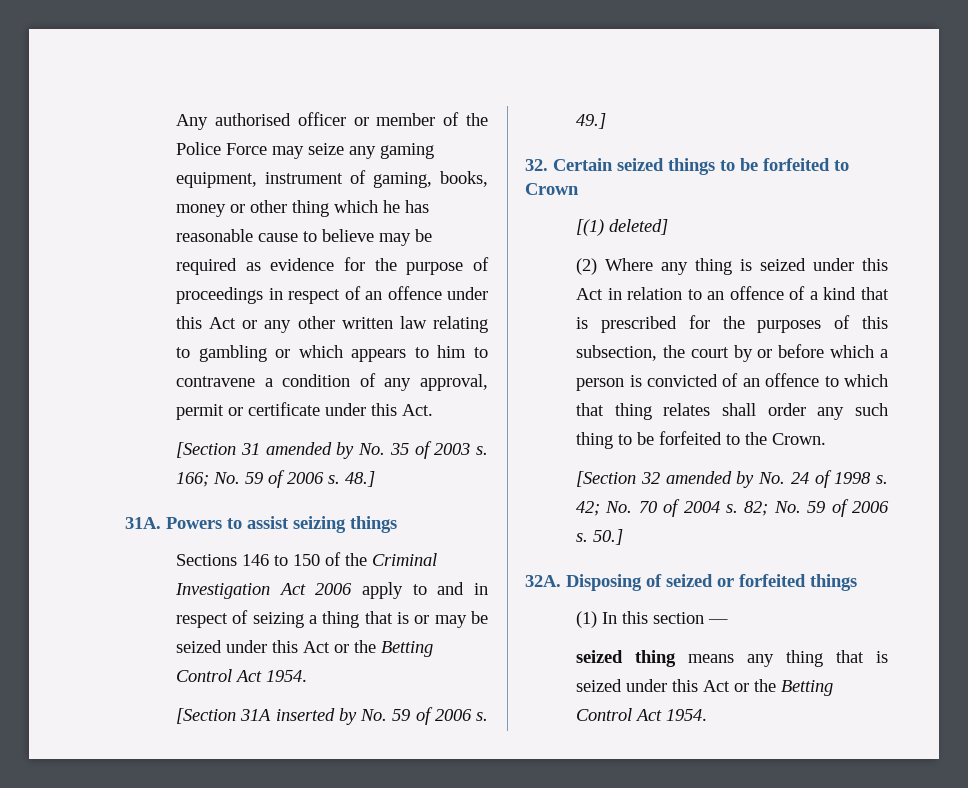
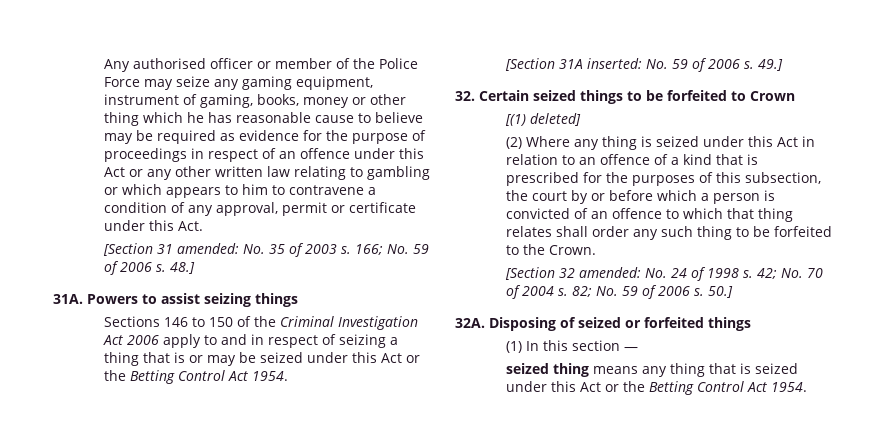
[265,442,355,459] amended by -> [177,243,240,254] amended:
[275,708,357,725] inserted by -> [587,58,643,69] inserted:
[665,471,755,488] amended by -> [579,267,642,278] amended:

